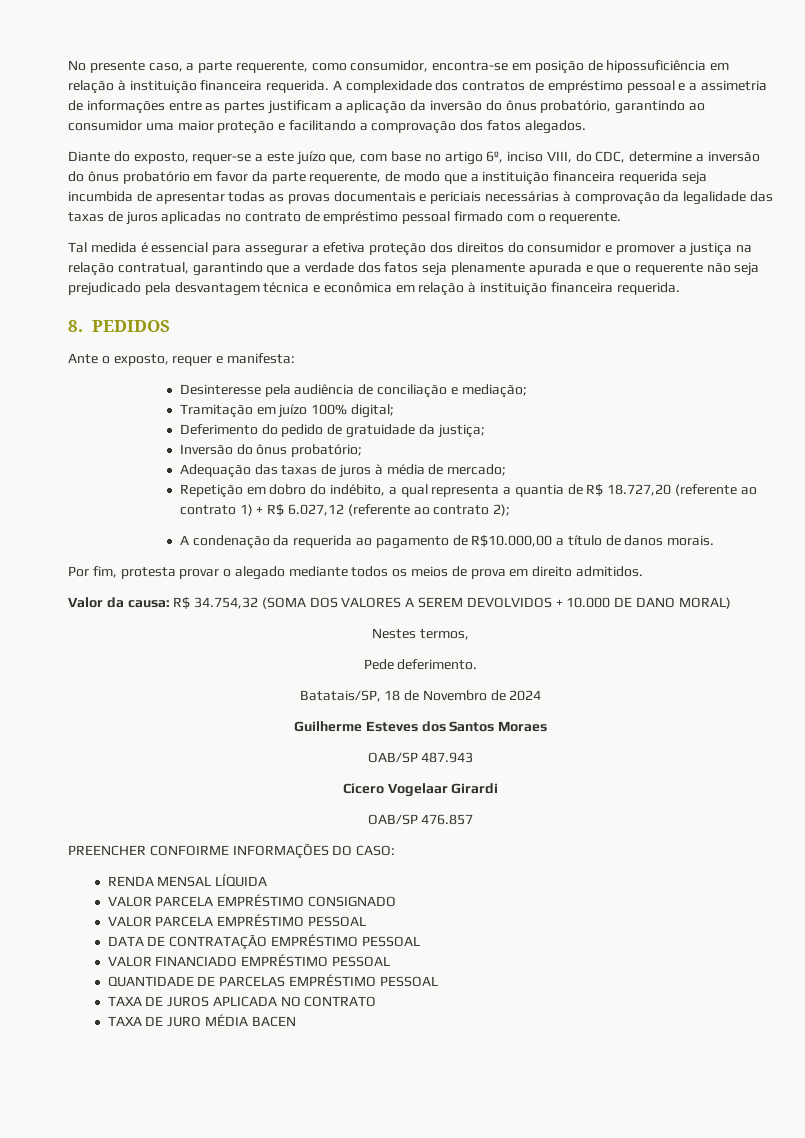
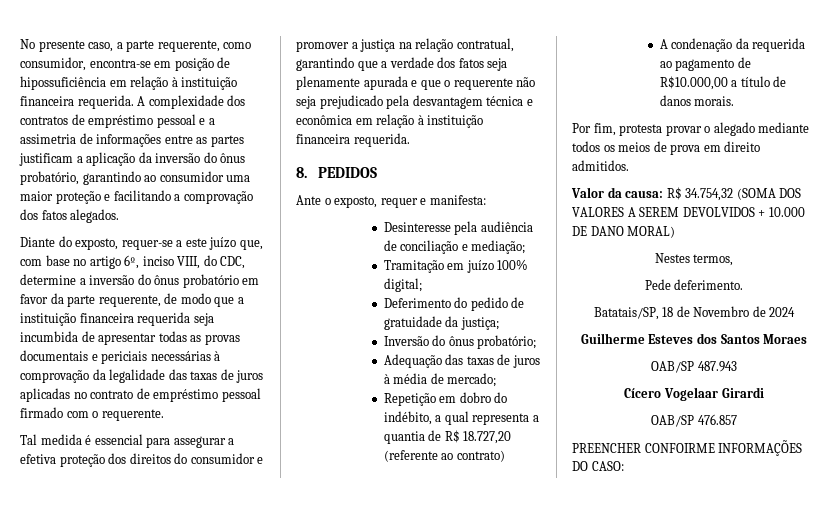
[179,504,511,516] contrato 1) + R$ 6.027,12 (referente ao contrato 2); -> [456,450,505,462] contrato)
[107,874,268,887] [107,894,396,907] [107,914,366,927] [107,934,420,950] [107,954,390,967] [107,974,438,987] [107,996,377,1007] [107,1014,296,1027] // RENDA MENSAL LÍQUIDA // VALOR PARCELA EMPRÉSTIMO CONSIGNADO // VALOR PARCELA EMPRÉSTIMO PESSOAL // DATA DE CONTRATAÇÃO EMPRÉSTIMO PESSOAL // VALOR FINANCIADO EMPRÉSTIMO PESSOAL // QUANTIDADE DE PARCELAS EMPRÉSTIMO PESSOAL // TAXA DE JUROS APLICADA NO CONTRATO // TAXA DE JURO MÉDIA BACEN -> (624, 466) none

